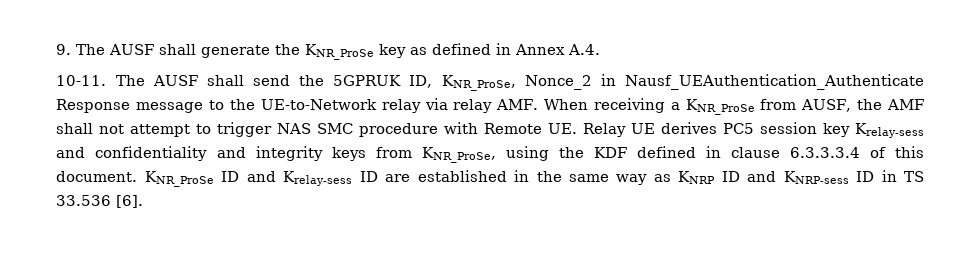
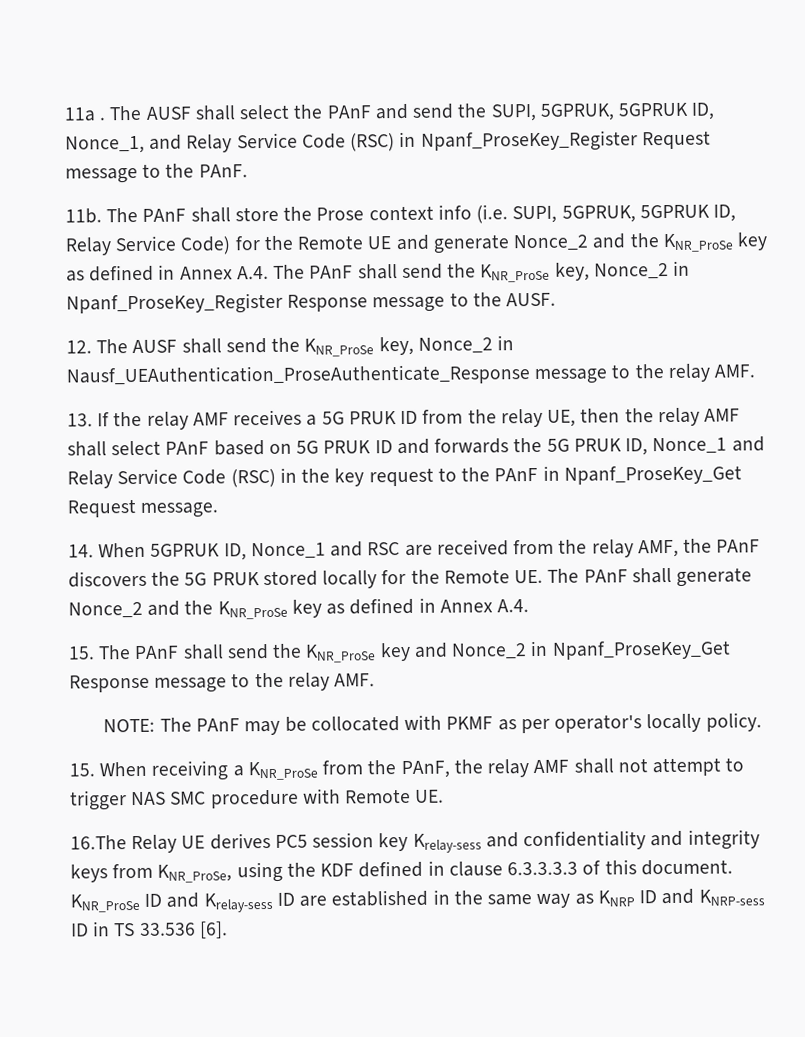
[56,44,271,58] 9. The AUSF shall generate -> [63,102,716,122] [64,130,711,154] [64,163,248,184] [64,204,737,224] [64,232,768,256] [65,260,691,283] [65,292,557,315] [65,335,515,357] [65,363,756,387] [66,407,741,430] [66,436,765,457] [66,465,742,489] [66,499,218,518] [67,538,761,561] [67,567,753,589] [67,600,180,619] 11a . The AUSF shall select the PAnF and send the SUPI, 5GPRUK, 5GPRUK ID, Nonce_1, and Relay Service Code (RSC) in Npanf_ProseKey_Register Request message to the PAnF. // 11b. The PAnF shall store the Prose context info (i.e. SUPI, 5GPRUK, 5GPRUK ID, Relay Service Code) for the Remote UE and generate Nonce_2 and the KNR_ProSe key as defined in Annex A.4. The PAnF shall send the KNR_ProSe key, Nonce_2 in Npanf_ProseKey_Register Response message to the AUSF. // 12. The AUSF shall send the KNR_ProSe key, Nonce_2 in Nausf_UEAuthentication_ProseAuthenticate_Response message to the relay AMF. // 13. If the relay AMF receives a 5G PRUK ID from the relay UE, then the relay AMF shall select PAnF based on 5G PRUK ID and forwards the 5G PRUK ID, Nonce_1 and Relay Service Code (RSC) in the key request to the PAnF in Npanf_ProseKey_Get Request message. // 14. When 5GPRUK ID, Nonce_1 and RSC are received from the relay AMF, the PAnF discovers the 5G PRUK stored locally for the Remote UE. The PAnF shall generate Nonce_2 and
[56,74,924,91] [56,98,539,113] 10-11. The AUSF shall send the 5GPRUK ID, KNR_ProSe, Nonce_2 in Nausf_UEAuthentication_Authenticate Response message to the UE-to-Network relay via relay AMF. -> [67,640,731,663] [68,672,376,693] [103,712,762,736] [68,763,95,777] 15. The PAnF shall send the KNR_ProSe key and Nonce_2 in Npanf_ProseKey_Get Response message to the relay AMF. // NOTE: The PAnF may be collocated with PKMF as per operator's locally policy. // 15.
[801,99,883,112] AUSF, the -> [367,759,530,779] the PAnF, the relay
(578, 128) none -> [69,835,127,850] // 16.The
[789,147,860,158] 6.3.3.3.4 -> [507,861,579,876] 6.3.3.3.3

